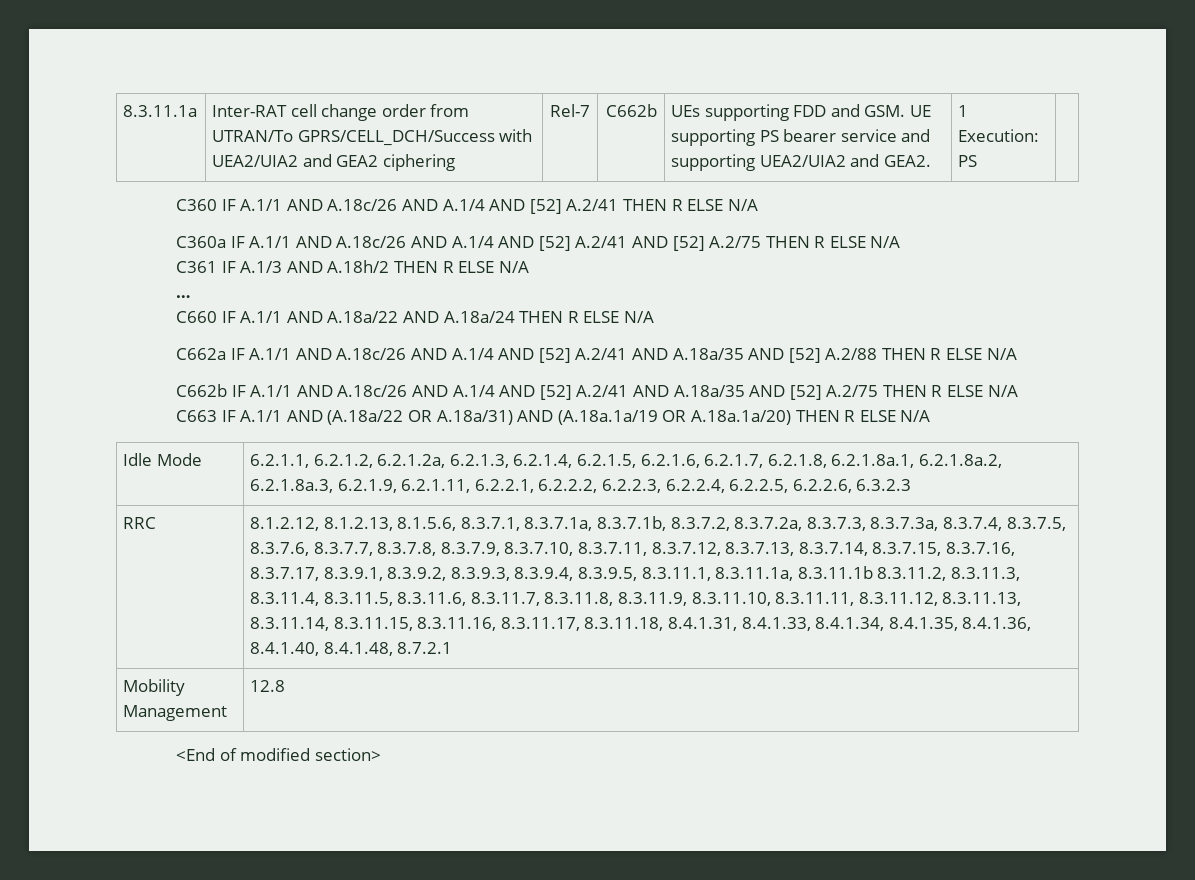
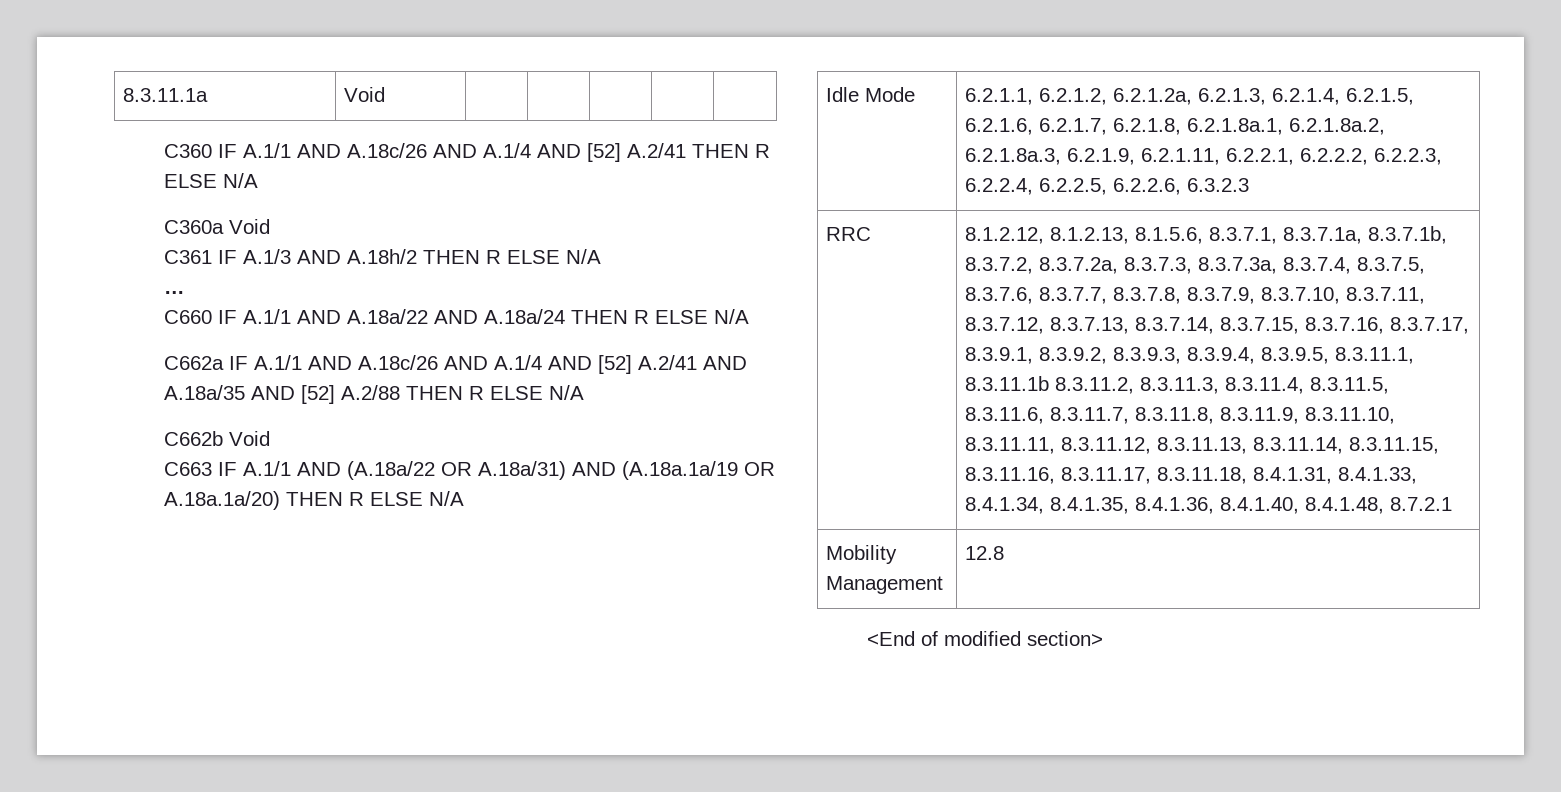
[212,104,470,121] [212,129,533,146] [212,154,455,171] [550,104,590,117] [605,104,657,117] [671,104,932,121] [671,129,931,146] [671,154,931,171] [958,105,969,117] [958,129,1040,142] [958,155,978,167] Inter-RAT cell change order from UTRAN/To GPRS/CELL_DCH/Success with UEA2/UIA2 and GEA2 ciphering | Rel-7 | C662b | UEs supporting FDD and GSM. UE supporting PS bearer service and supporting UEA2/UIA2 and GEA2. | 1 Execution: PS -> [344,87,386,102] Void | | | |
[230,236,901,251] IF A.1/1 AND A.18c/26 AND A.1/4 AND [52] A.2/41 AND [52] A.2/75 THEN R ELSE N/A -> [229,219,271,234] Void
[231,385,1018,400] IF A.1/1 AND A.18c/26 AND A.1/4 AND [52] A.2/41 AND A.18a/35 AND [52] A.2/75 THEN R ELSE N/A -> [229,431,271,446] Void
[715,567,794,581] 8.3.11.1a, -> (1415, 355) none

